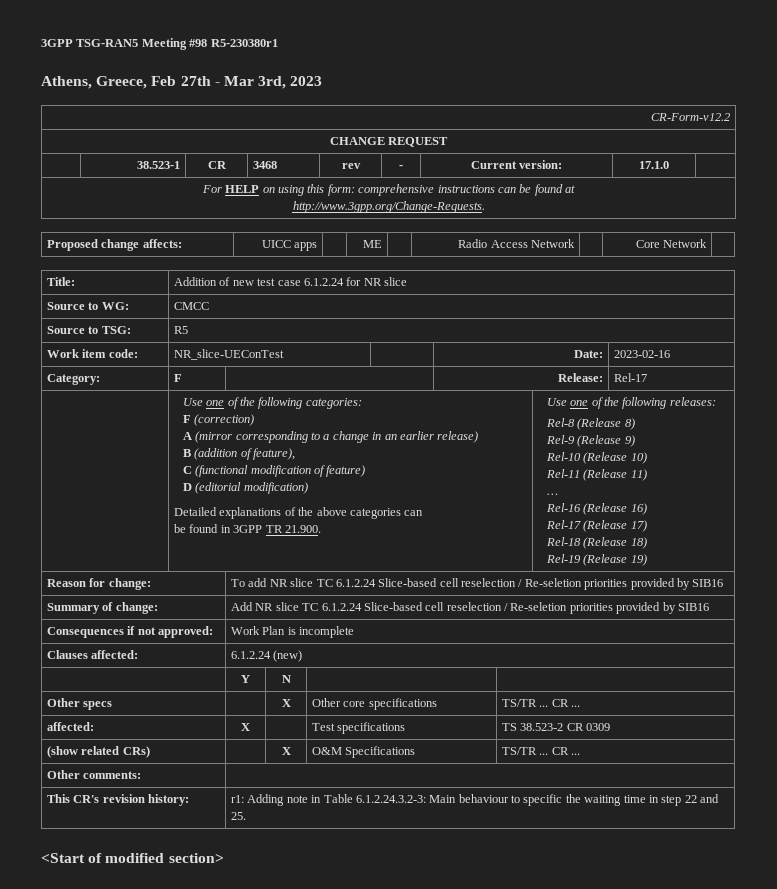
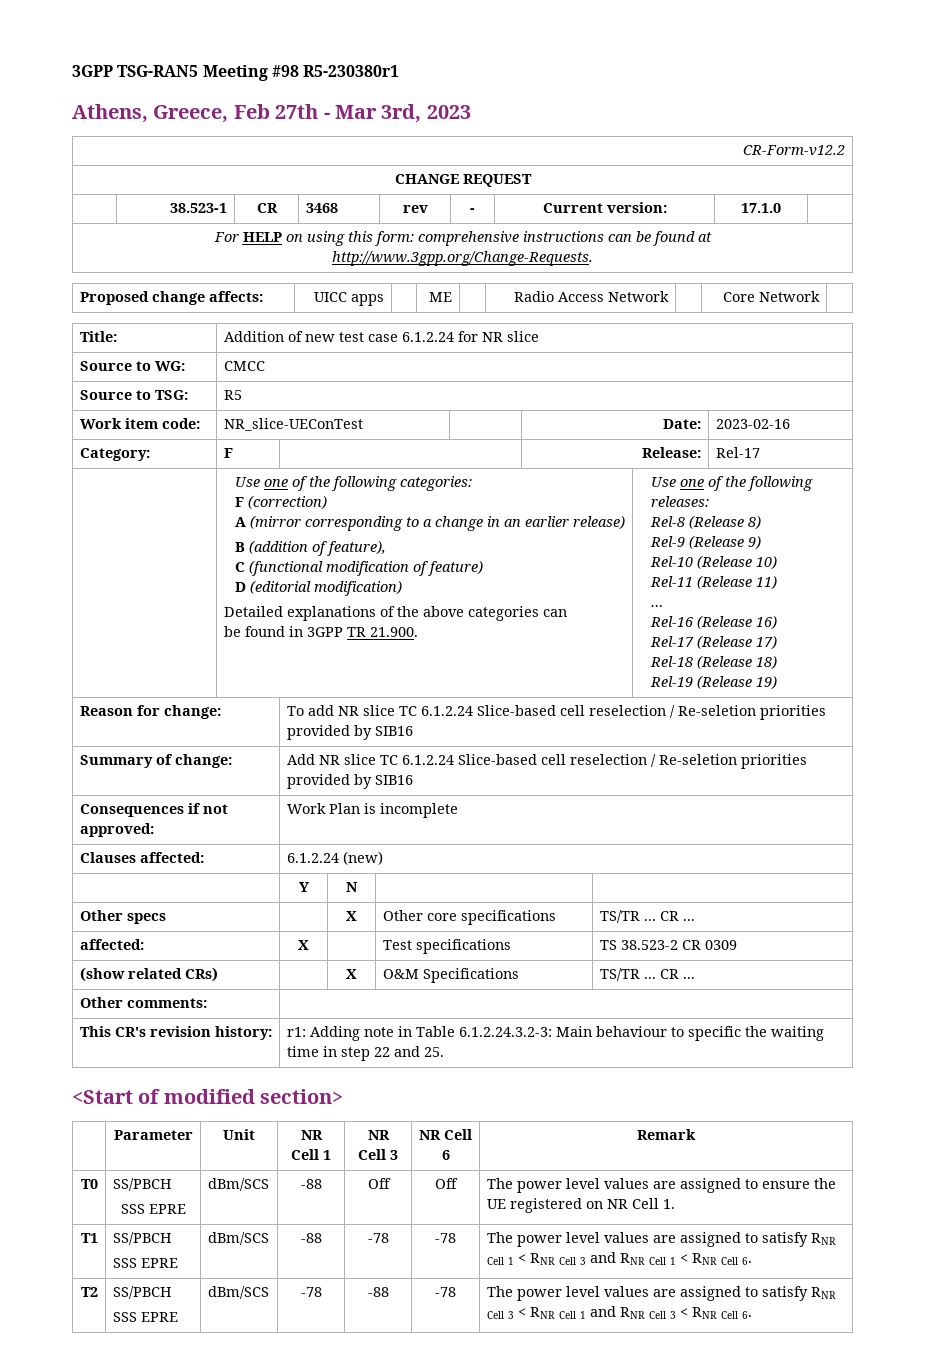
(224, 858) none -> [113,1130,193,1140] [223,1129,255,1140] [300,1130,323,1140] [291,1149,331,1160] [367,1130,390,1140] [358,1149,398,1160] [419,1129,472,1140] [441,1150,450,1160] [637,1129,696,1140] [80,1179,98,1189] [112,1178,172,1191] [120,1204,186,1214] [207,1178,269,1191] [300,1179,322,1189] [367,1178,391,1189] [435,1178,458,1189] [486,1178,836,1193] [486,1198,675,1213] [80,1233,98,1243] [112,1232,172,1245] [112,1258,178,1268] [207,1232,269,1245] [300,1233,322,1243] [367,1233,389,1243] [435,1233,456,1243] [486,1232,836,1247] [486,1252,752,1265] [80,1287,98,1297] [112,1286,172,1299] [112,1312,178,1322] [207,1286,269,1299] [300,1287,322,1297] [367,1287,389,1297] [435,1287,456,1297] [486,1286,836,1301] [486,1306,752,1319] // | Parameter | Unit | NR Cell 1 | NR Cell 3 | NR Cell 6 | Remark // T0 | SS/PBCH // SSS EPRE | dBm/SCS | -88 | Off | Off | The power level values are assigned to ensure the UE registered on NR Cell 1. // T1 | SS/PBCH // SSS EPRE | dBm/SCS | -88 | -78 | -78 | The power level values are assigned to satisfy RNR Cell 1 < RNR Cell 3 and RNR Cell 1 < RNR Cell 6. // T2 | SS/PBCH // SSS EPRE | dBm/SCS | -78 | -88 | -78 | The power level values are assigned to satisfy RNR Cell 3 < RNR Cell 1 and RNR Cell 3 < RNR Cell 6.

